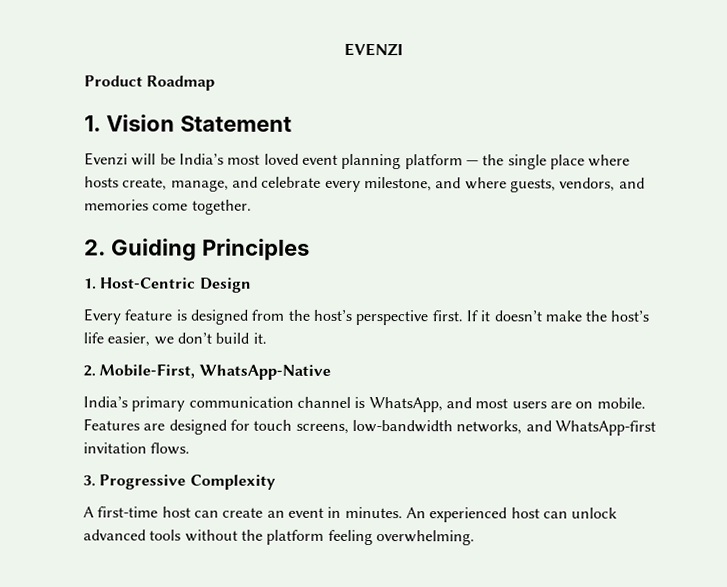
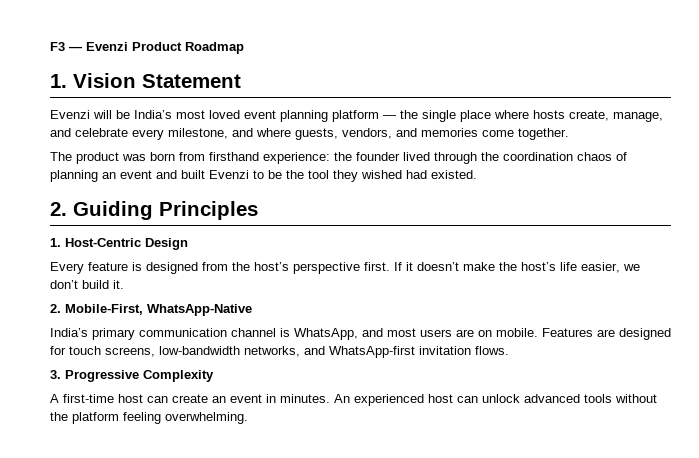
[344,42,403,57] EVENZI // -> [50,42,128,51] F3 — Evenzi
(252, 207) none -> [50,152,627,164] [50,170,477,182] // The product was born from firsthand experience: the founder lived through the coordination chaos of planning an event and built Evenzi to be the tool they wished had existed.

